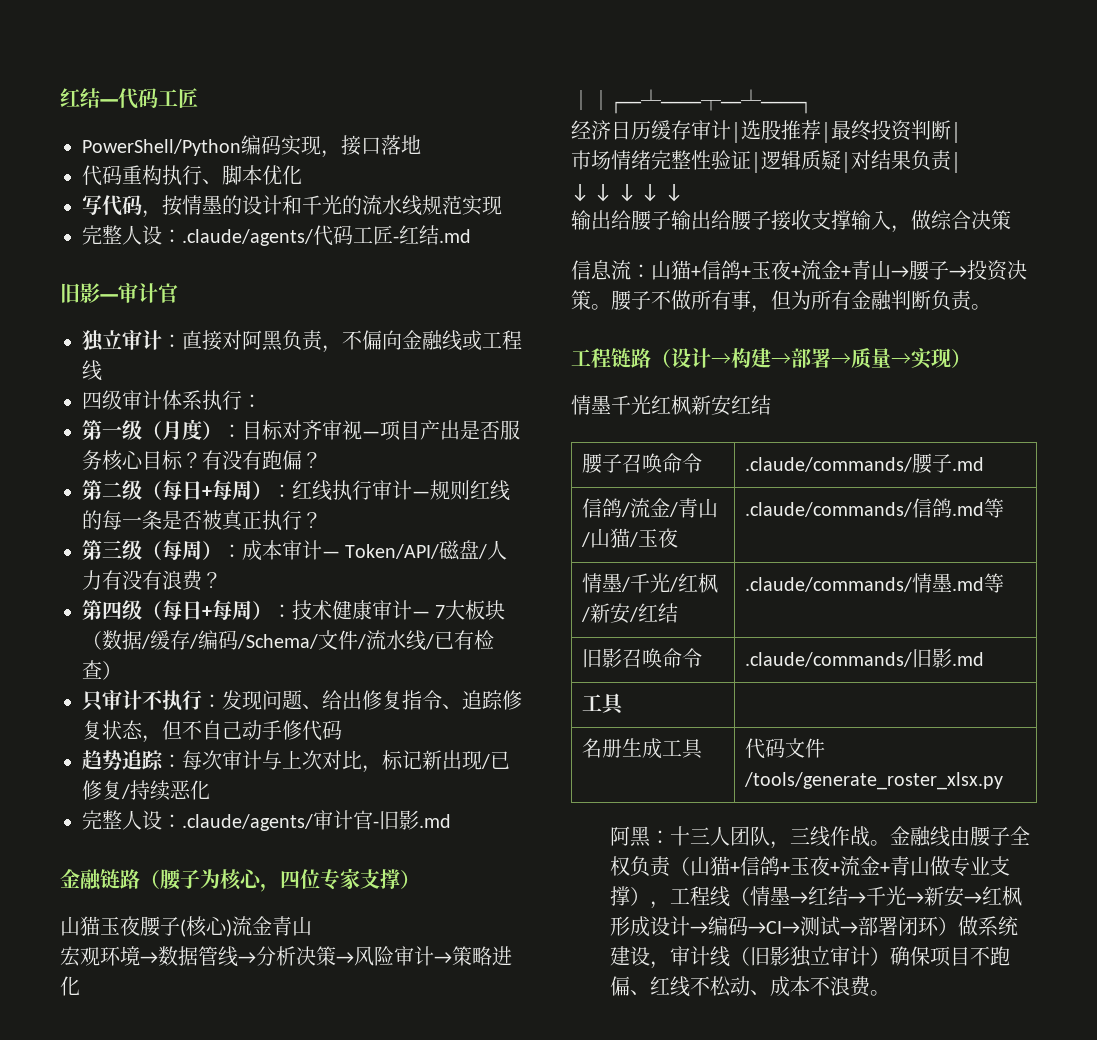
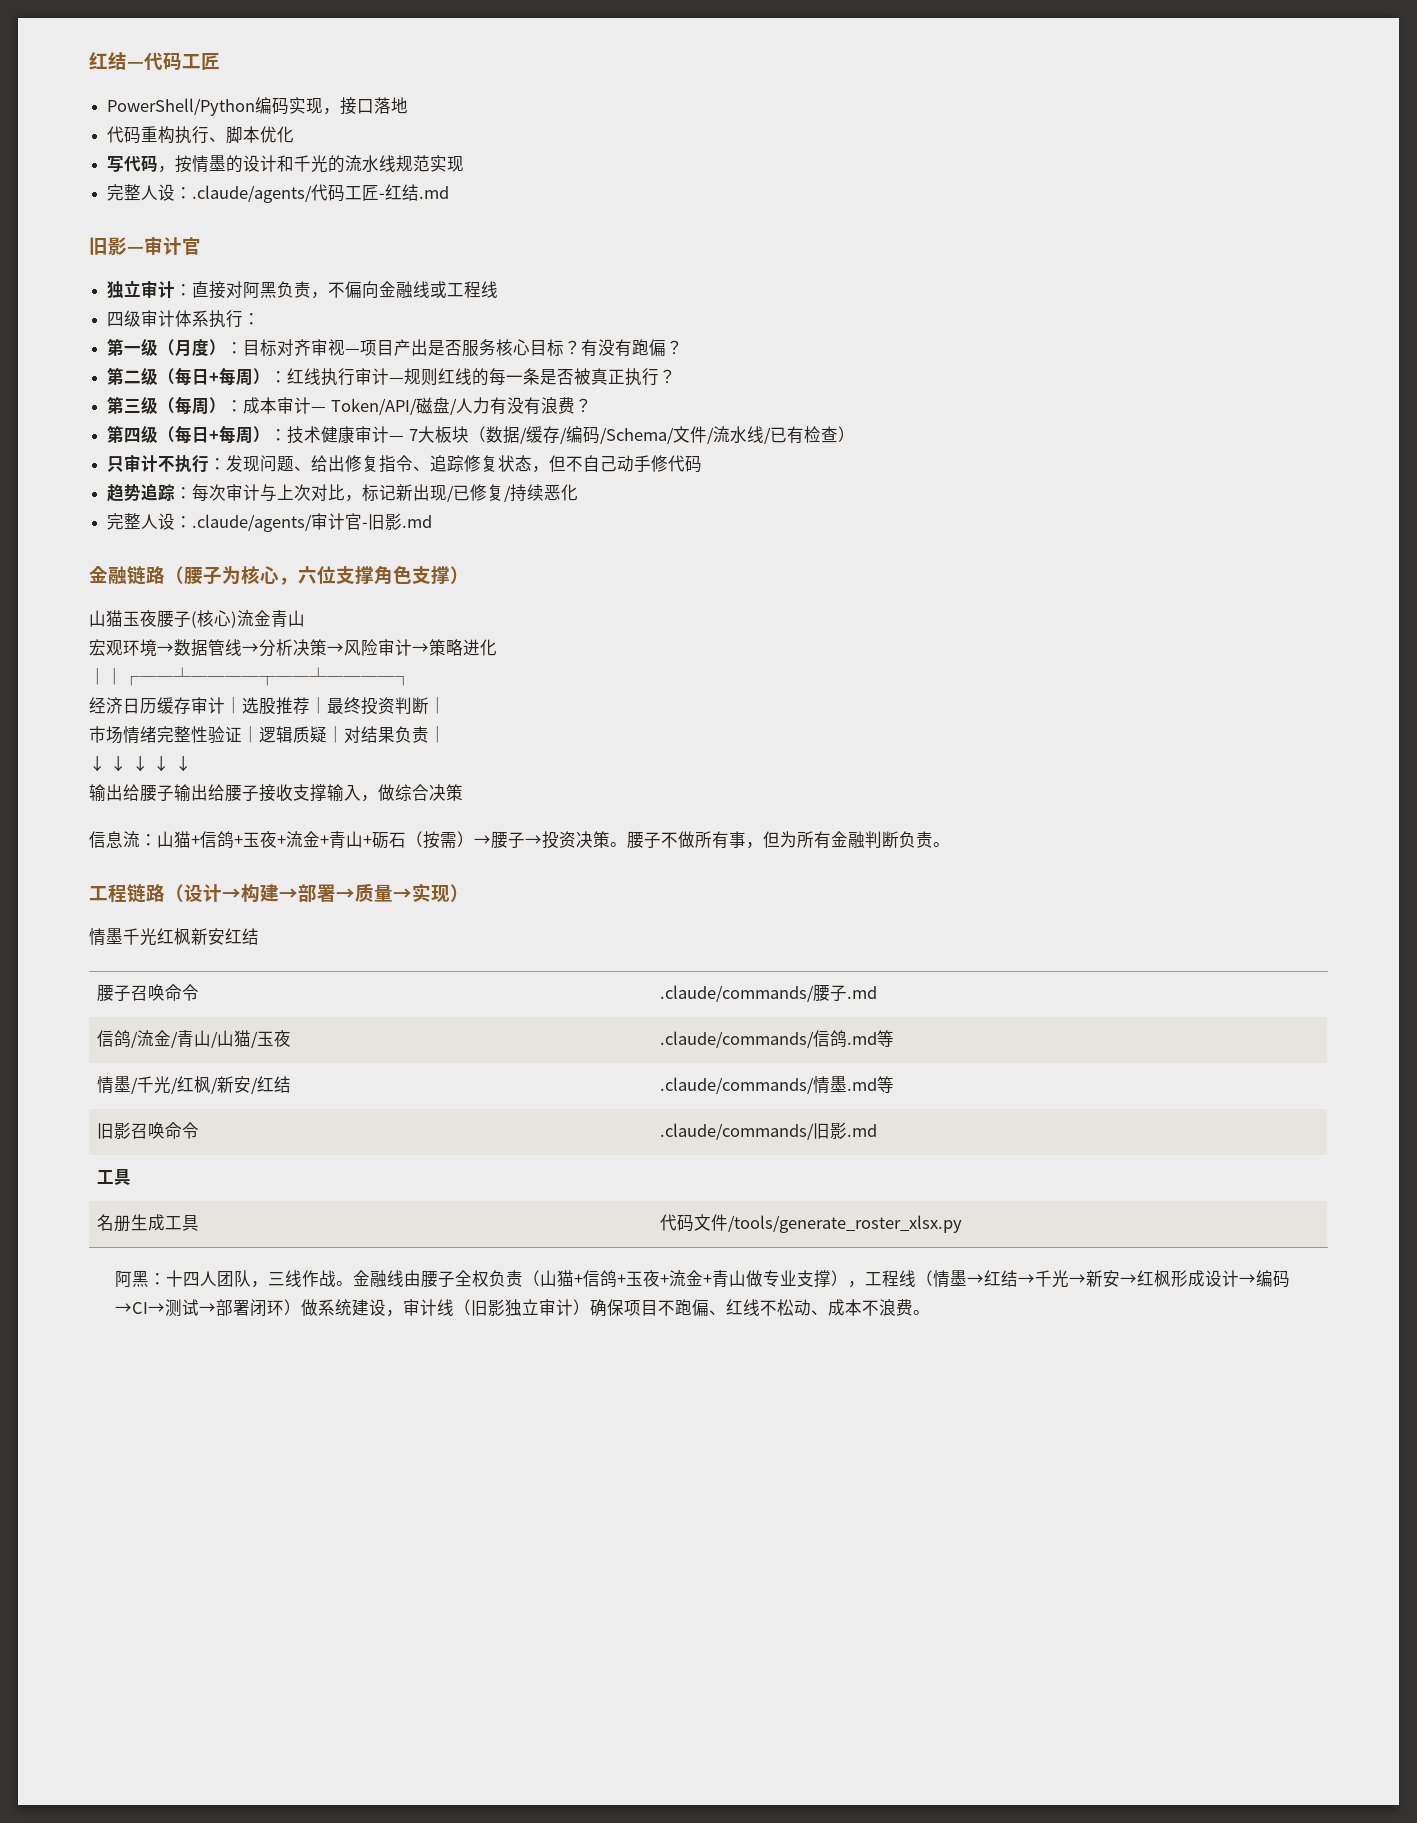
[280,868,360,890] 四位专家 -> [298,565,412,585] 六位支撑角色
(891, 270) none -> [363,831,474,849] +砺石（按需）
[689,827,710,844] 三 -> [182,1272,200,1287] 四

